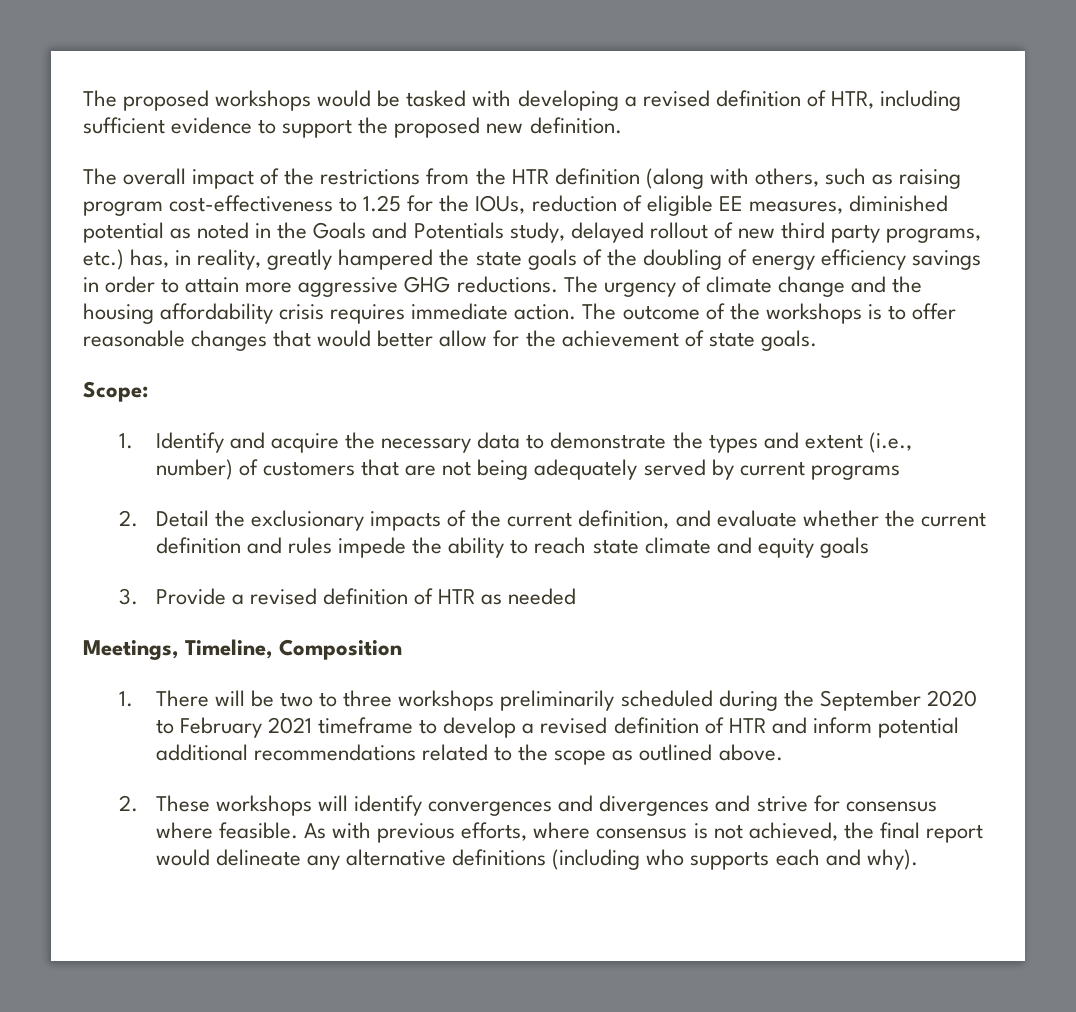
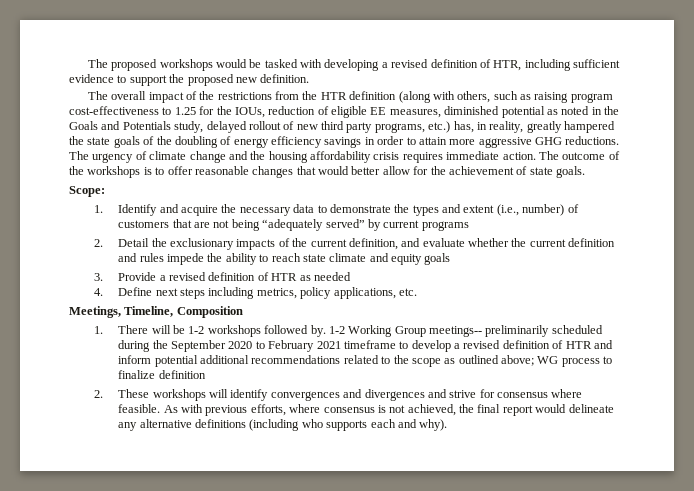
[534,459,706,480] adequately served -> [262,219,365,231] “adequately served”
(577, 596) none -> [93,287,417,299] // 4. Define next steps including metrics, policy applications, etc.
[280,690,495,711] two to three workshops -> [188,325,483,337] 1-2 workshops followed by. 1-2 Working Group meetings--
[718,744,783,761] above. -> [501,355,613,367] [118,370,206,379] above; WG process to finalize definition

